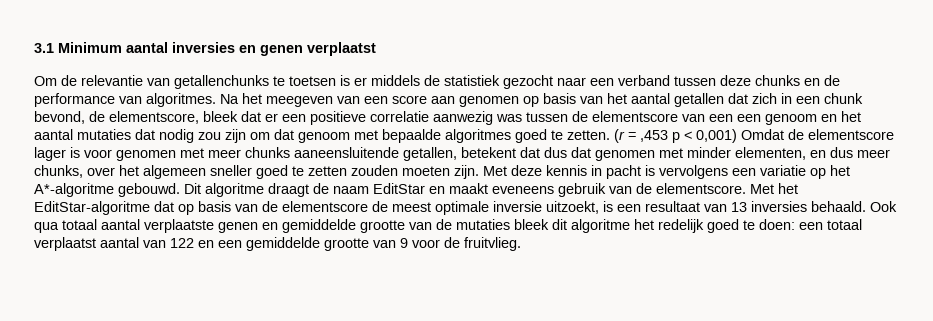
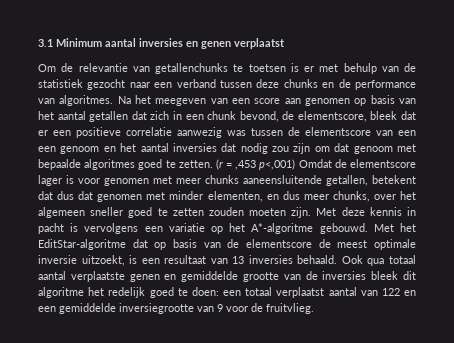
[371,75,420,86] middels -> [319,63,399,74] met behulp van
[77,129,131,140] mutaties -> [172,143,217,152] inversies
[672,129,737,143] p < 0,001) -> [259,159,296,170] p<,001)
[184,183,746,197] Dit algoritme draagt de naam EditStar en maakt eveneens gebruik van de elementscore. -> (368, 228) none
[456,219,510,230] mutaties -> [322,271,367,280] inversies
[324,238,369,251] grootte -> [119,303,194,314] inversiegrootte

